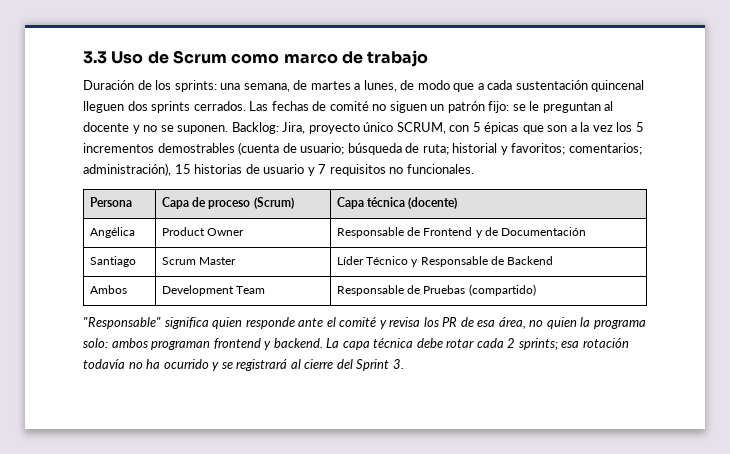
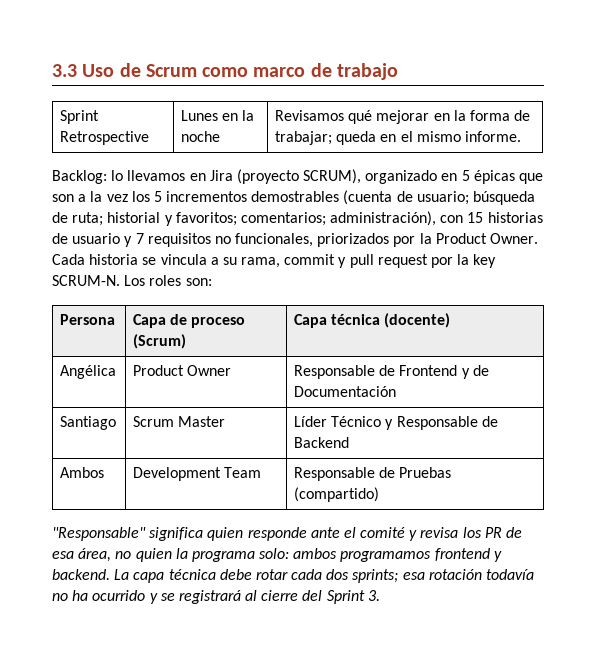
[83,80,645,92] [83,101,614,113] [83,122,470,134] // Duración de los sprints: una semana, de martes a lunes, de modo que a cada sustentación quincenal lleguen dos sprints cerrados. Las fechas de comité no siguen un patrón fijo: se le preguntan al docente y no se suponen. Backlog: Jira, proyecto único SCRUM, con -> [60,110,100,124] [60,131,150,145] [181,110,255,121] [181,131,221,142] [275,110,531,124] [275,131,521,145] [52,169,458,184] // Sprint Retrospective | Lunes en la noche | Revisamos qué mejorar en la forma de trabajar; queda en el mismo informe. // Backlog: lo llevamos en Jira (proyecto SCRUM), organizado en
(171, 169) none -> [440,215,464,223] con
[406,164,474,174] funcionales. -> [235,233,539,247] [52,254,497,268] [52,275,212,286] funcionales, priorizados por la Product Owner. Cada historia se vincula a su rama, commit y pull request por la key SCRUM-N. Los roles son:
[151,341,211,350] programan -> [340,551,432,562] programamos
[507,338,516,348] 2 -> [326,569,350,580] dos

